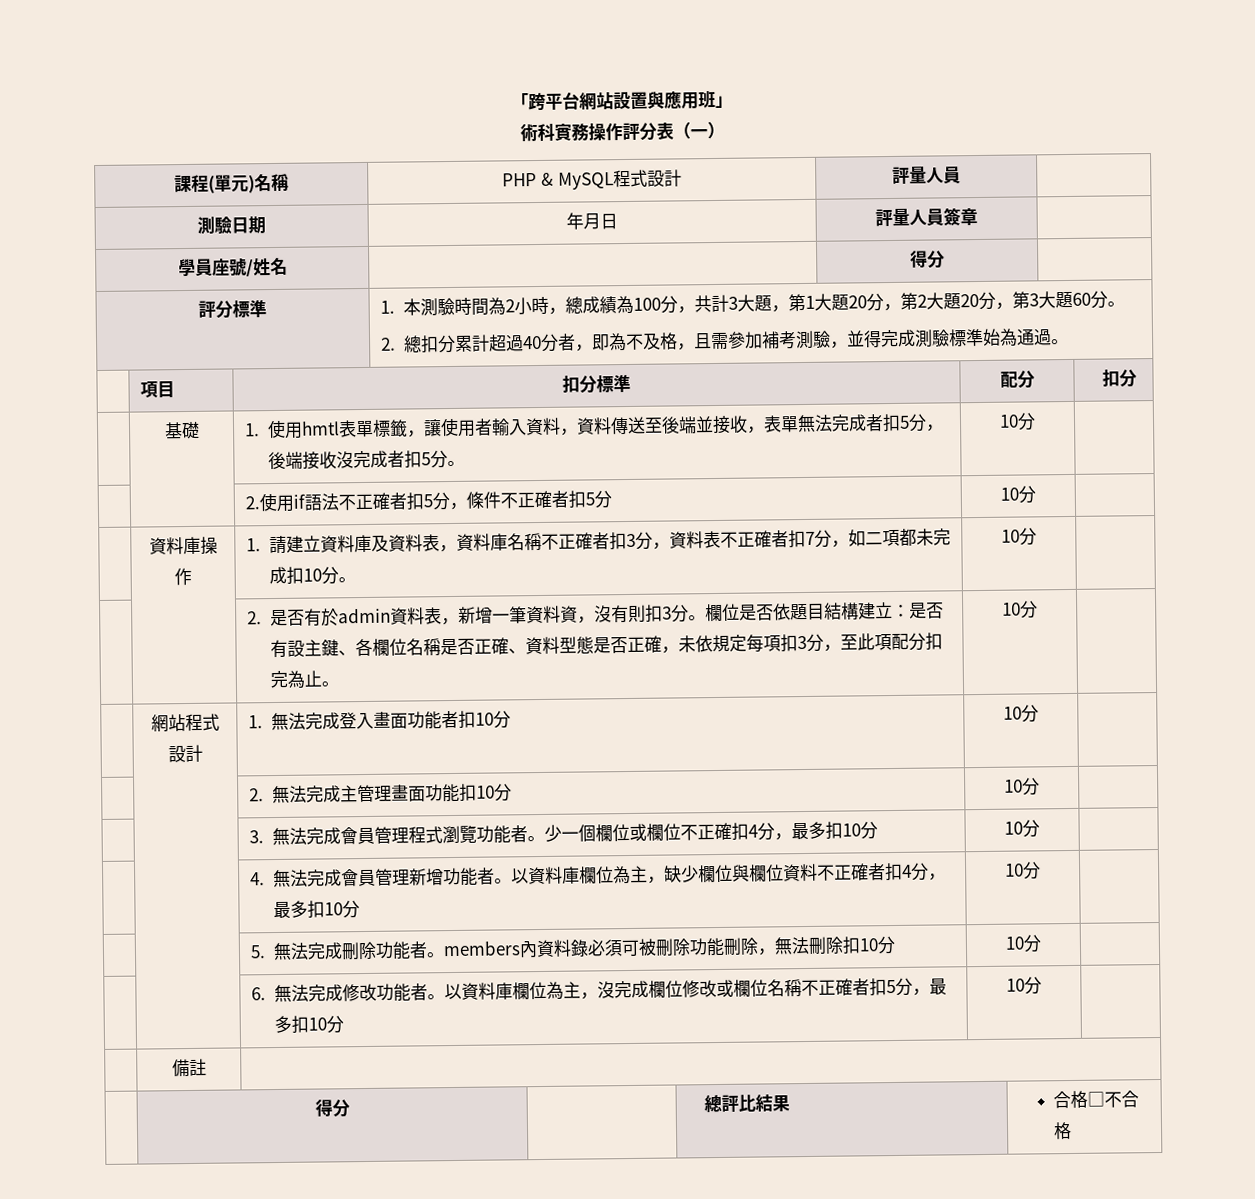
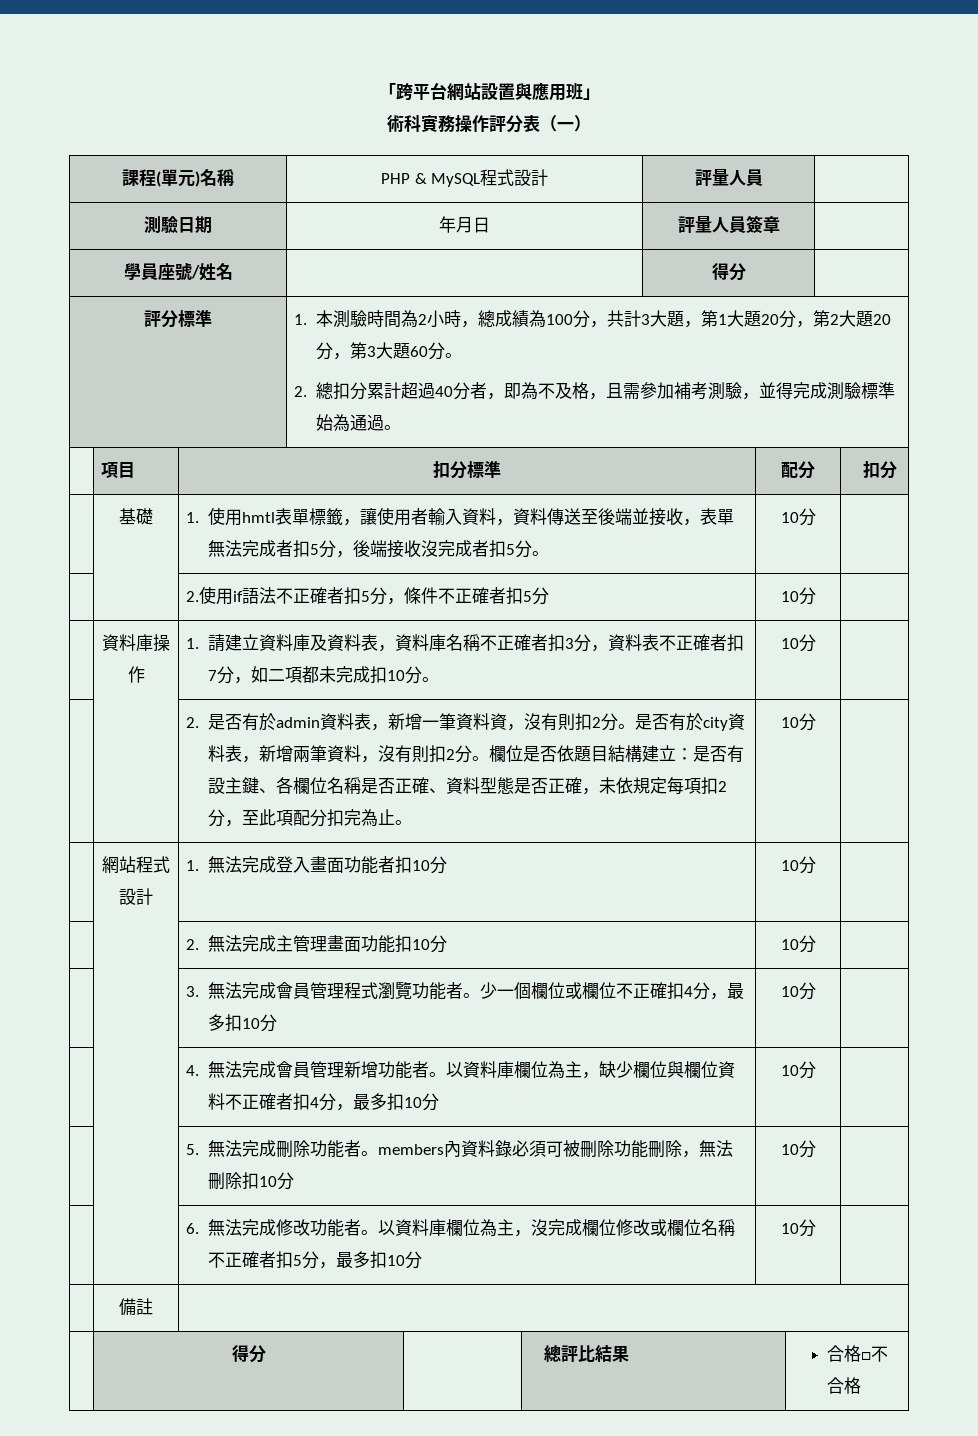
[661,606,672,620] 3 -> [591,713,745,731] [207,745,455,763] 2分。是否有於city資料表，新增兩筆資料，沒有則扣2
[796,635,807,650] 3 -> [717,781,727,792] 2

